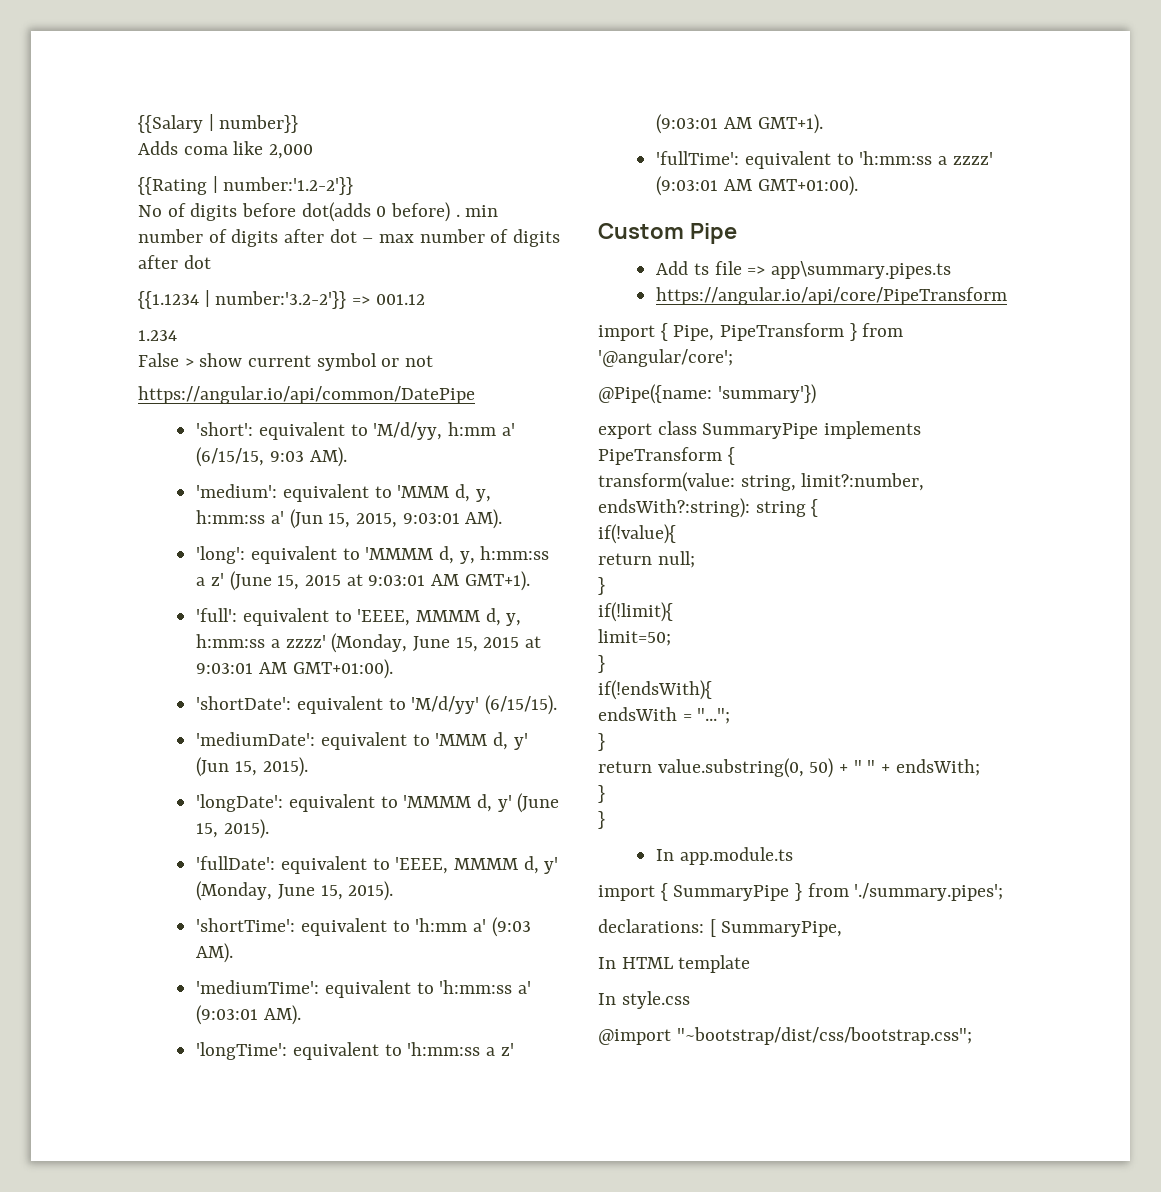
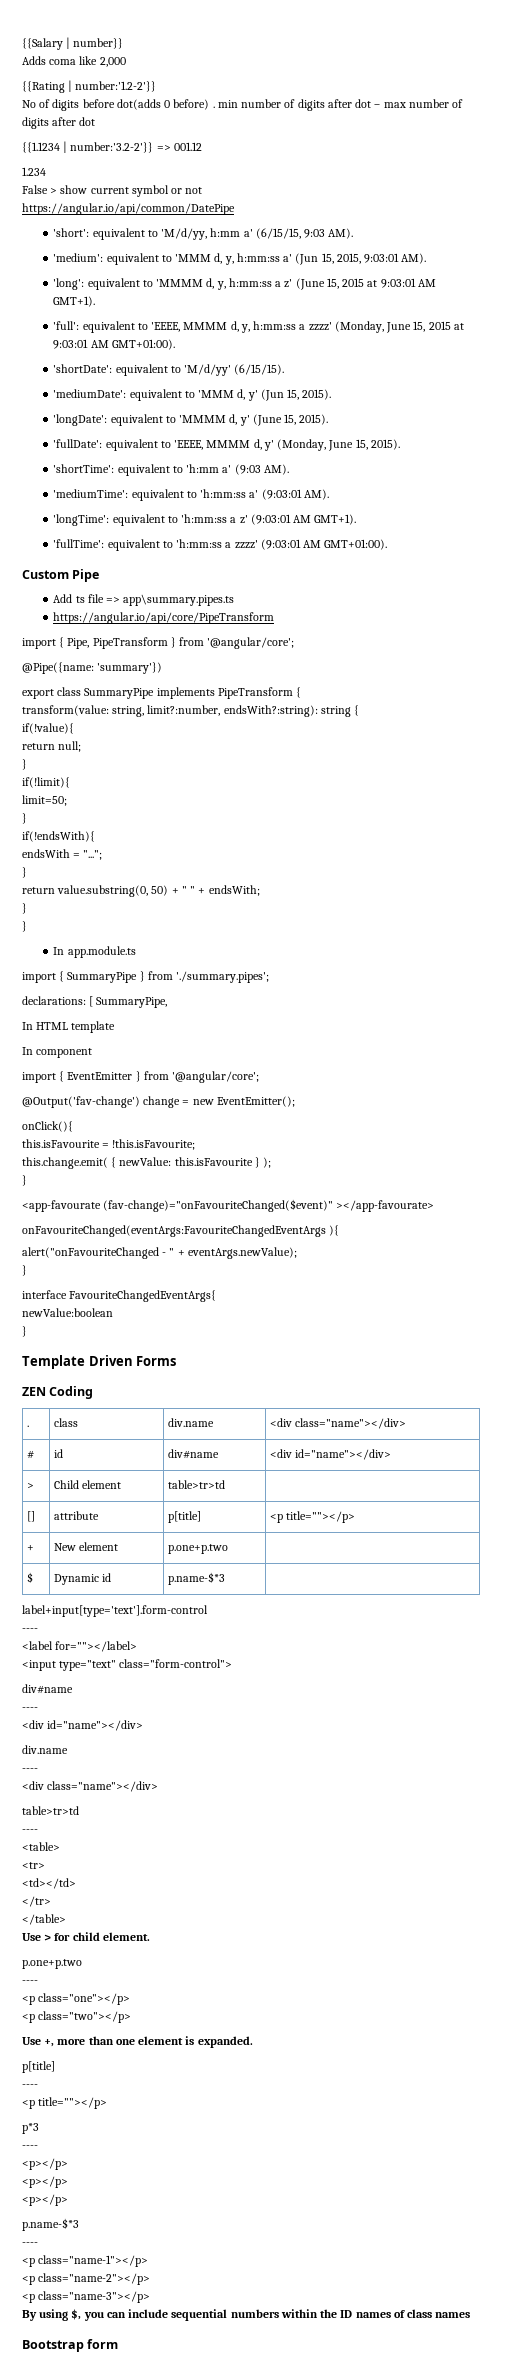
[621,991,690,1009] [598,1027,972,1045] style.css // @import "~bootstrap/dist/css/bootstrap.css"; -> [36,1048,93,1058] [22,1071,260,1083] [22,1096,295,1108] [22,1121,73,1132] [22,1139,196,1150] [22,1157,272,1169] [22,1175,27,1186] [22,1199,435,1212] [22,1225,340,1237] [22,1247,297,1259] [22,1265,27,1276] [22,1290,217,1302] [22,1308,113,1317] [22,1326,27,1337] [22,1355,177,1369] [22,1386,94,1399] [26,1425,29,1427] [53,1418,78,1427] [167,1418,214,1427] [269,1418,407,1429] [26,1450,34,1459] [53,1449,63,1458] [167,1449,219,1459] [269,1449,392,1460] [26,1483,34,1489] [53,1480,122,1489] [167,1480,225,1489] [26,1511,35,1522] [53,1511,99,1520] [167,1511,201,1523] [269,1511,356,1523] [26,1545,34,1551] [53,1542,119,1551] [167,1544,228,1554] [26,1572,33,1583] [53,1573,112,1585] [167,1572,225,1585] [22,1605,208,1617] [22,1628,38,1632] [22,1641,138,1652] [22,1659,233,1671] [22,1684,73,1694] [22,1707,38,1711] [22,1720,144,1731] [22,1745,68,1754] [22,1768,38,1772] [22,1781,159,1792] [22,1806,79,1815] [22,1829,38,1833] [22,1842,60,1851] [22,1862,45,1869] [22,1878,76,1889] [22,1896,51,1907] [22,1914,66,1925] [22,1932,150,1941] [22,1959,82,1969] [22,1980,38,1984] [22,1993,131,2005] [22,2011,132,2023] [22,2036,253,2048] [22,2061,55,2073] [22,2084,38,2088] [22,2097,108,2109] [22,2123,39,2134] [22,2145,38,2149] [22,2158,68,2170] [22,2176,68,2188] [22,2194,68,2206] [22,2218,79,2231] [22,2242,38,2246] [22,2255,149,2267] [22,2273,151,2285] [22,2291,151,2303] [22,2309,471,2321] [22,2339,119,2352] component // import { EventEmitter } from '@angular/core'; // @Output('fav-change') change = new EventEmitter(); // onClick(){ // this.isFavourite = !this.isFavourite; // this.change.emit( { newValue: this.isFavourite } ); // } // <app-favourate (fav-change)="onFavouriteChanged($event)" ></app-favourate> // onFavouriteChanged(eventArgs:FavouriteChangedEventArgs ){ // alert("onFavouriteChanged - " + eventArgs.newValue); // } // interface FavouriteChangedEventArgs{ // newValue:boolean // } // Template Driven Forms // ZEN Coding // . | class | div.name | <div class="name"></div> // # | id | div#name | <div id="name"></div> // > | Child element | table>tr>td | // [] | attribute | p[title] | <p title=""></p> // + | New element | p.one+p.two | // $ | Dynamic id | p.name-$*3 | // label+input[type='text'].form-control // ---- // <label for=""></label> // <input type="text" class="form-control"> // div#name // ---- // <div id="name"></div> // div.name // ---- // <div class="name"></div> // table>tr>td // ---- // <table> // <tr> // <td></td> // </tr> // </table> // Use > for child element. // p.one+p.two // ---- // <p class="one"></p> // <p class="two"></p> // Use +, more than one element is expanded. // p[title] // ---- // <p title=""></p> // p*3 // ---- // <p></p> // <p></p> // <p></p> // p.name-$*3 // ---- // <p class="name-1"></p> // <p class="name-2"></p> // <p class="name-3"></p> // By using $, you can include sequential numbers within the ID names of class names // Bootstrap form

